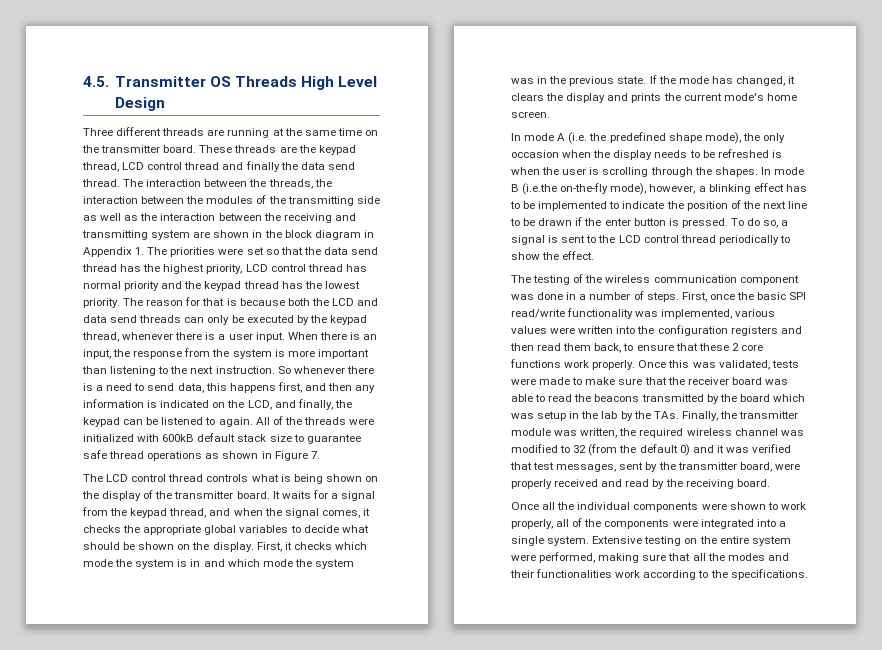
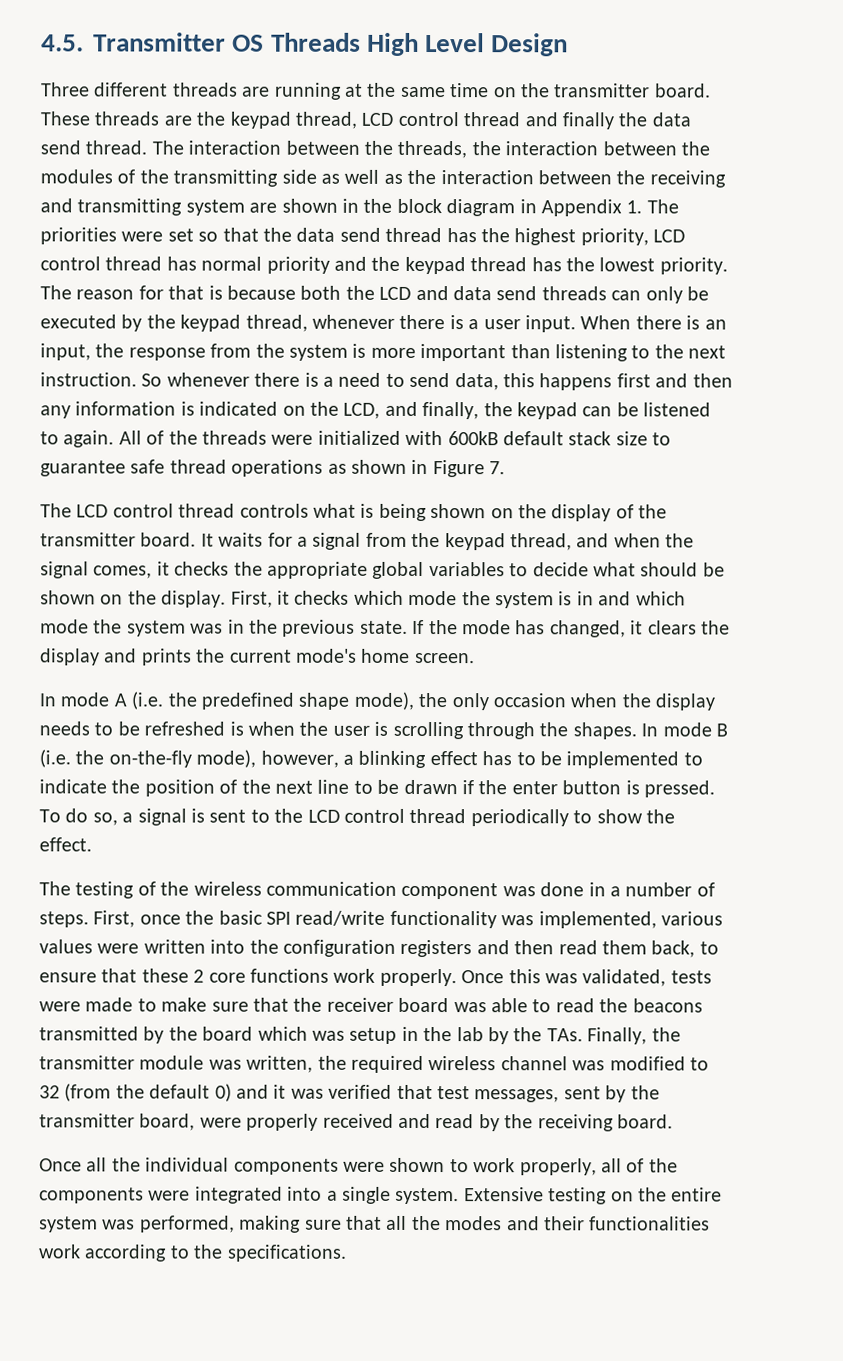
[277,382,302,393] first, -> [616,373,651,388] first
[522,183,558,195] (i.e.the -> [39,749,105,768] (i.e. the
[511,554,536,561] were -> [102,1219,136,1230] was

